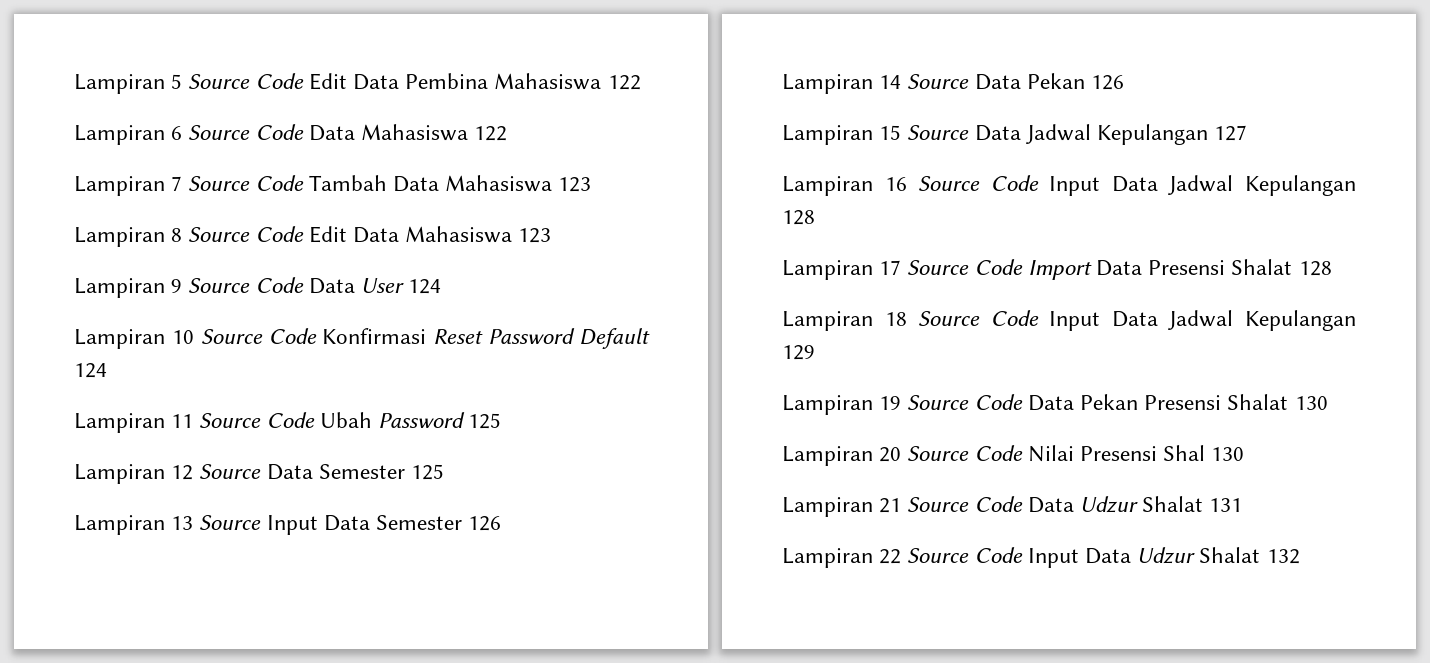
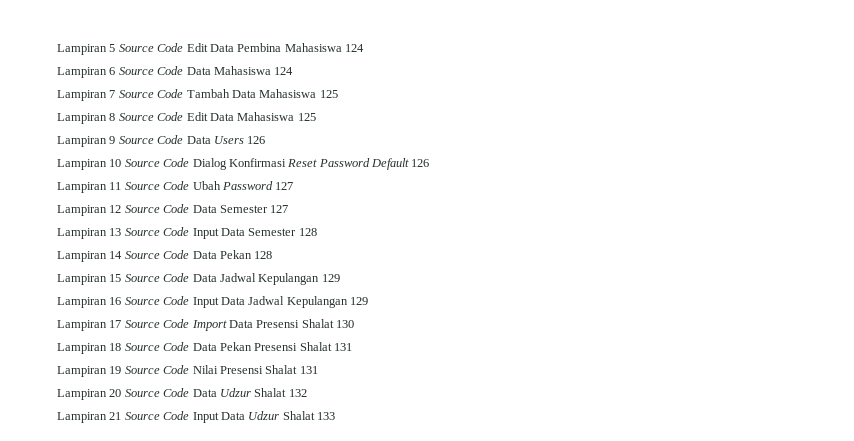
[607,75,641,90] 122 -> [345,44,364,52] 124
[474,126,508,141] 122 -> [274,67,294,75] 124
[558,177,592,192] 123 -> [319,90,338,98] 125
[518,228,552,243] 123 -> [297,113,316,121] 125
[361,278,442,294] User 124 -> [213,136,266,144] Users 126
(317, 336) none -> [192,158,227,170] Dialog
[74,363,107,378] 124 -> [411,159,430,167] 126
[468,413,502,429] 125 -> [275,182,294,190] 127
[266,464,445,480] Data Semester 125 -> [163,204,289,213] Code Data Semester 127
(262, 522) none -> [163,227,190,236] Code
[468,516,502,531] 126 -> [298,228,317,236] 128
[974,73,1125,90] Data Pekan 126 -> [163,250,273,259] Code Data Pekan 128
[974,124,1248,145] Data Jadwal Kepulangan 127 -> [163,273,340,285] Code Data Jadwal Kepulangan 129
[782,210,815,225] 128 -> [350,297,368,305] 129
[1298,261,1332,276] 128 -> [336,320,354,328] 130
[1049,310,1356,331] [782,345,815,360] [782,394,1328,415] Input Data Jadwal Kepulangan 129 // Lampiran 19 Source Code Data Pekan Presensi Shalat 130 -> [192,342,352,351] [57,365,318,377] Data Pekan Presensi Shalat 131 // Lampiran 19 Source Code Nilai Presensi Shalat 131
[1027,445,1245,462] Nilai Presensi Shal 130 -> [192,388,307,397] Data Udzur Shalat 132
[1027,496,1243,513] [782,547,1023,568] Data Udzur Shalat 131 // Lampiran 22 Source Code -> (190, 415) none
[1266,549,1300,564] 132 -> [317,412,335,420] 133

